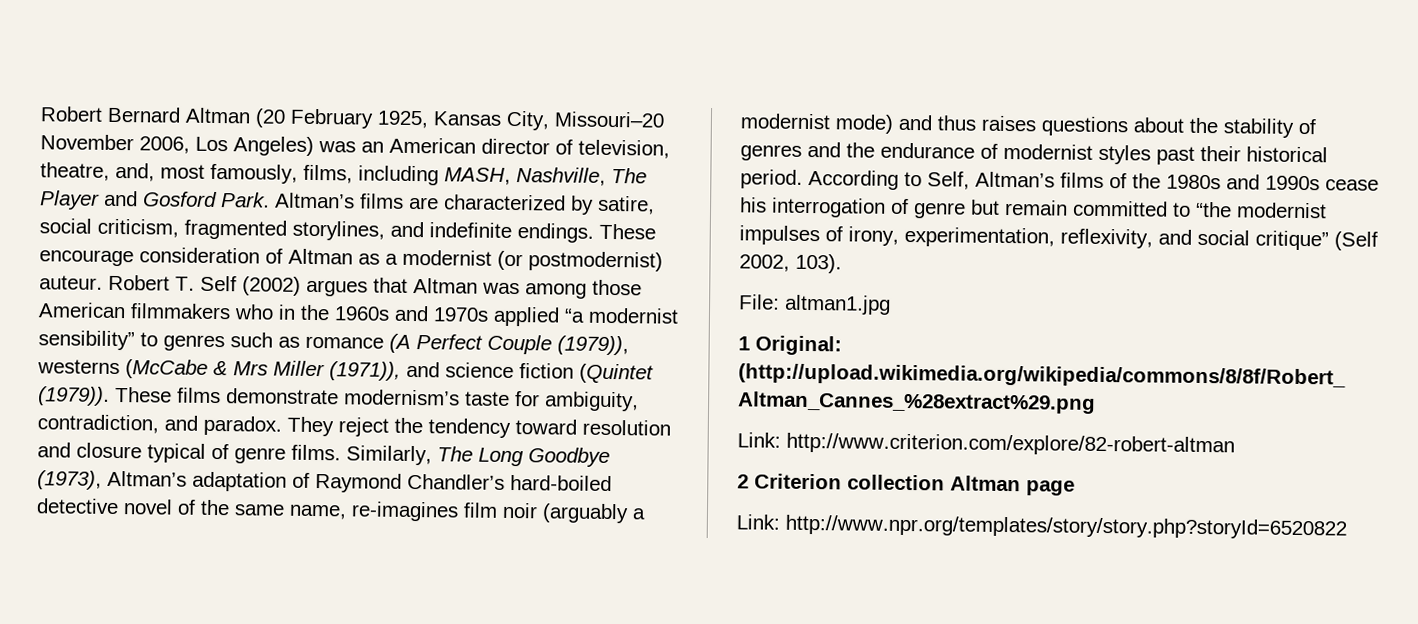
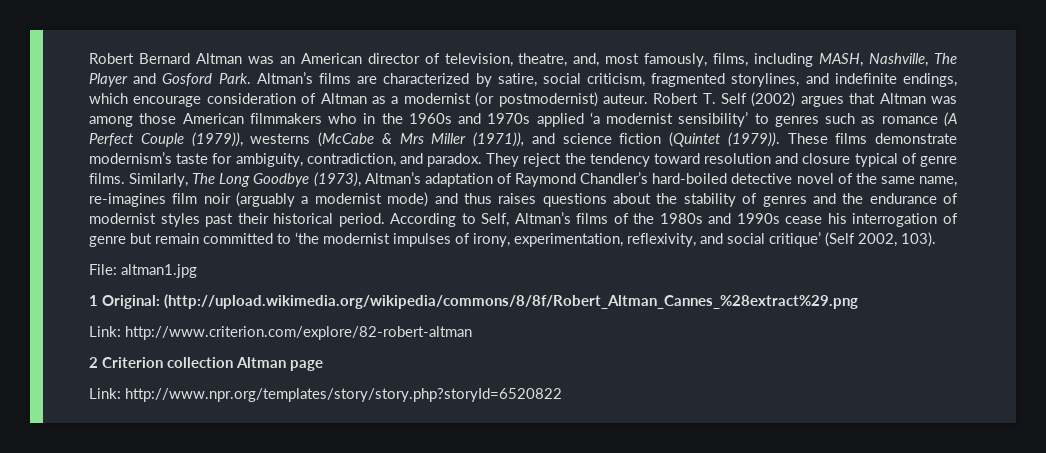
[255,108,665,131] [40,134,314,156] (20 February 1925, Kansas City, Missouri–20 November 2006, Los Angeles) -> (242, 58) none
[517,223,656,243] endings. These -> [903,73,957,87] [89,93,128,104] endings, which
[564,307,679,324] [38,330,135,351] “a modernist sensibility” -> [589,112,749,127] ‘a modernist sensibility’
[1195,201,1232,218] “the -> [295,232,319,244] ‘the
[1255,230,1329,251] critique” -> [769,232,821,247] critique’

